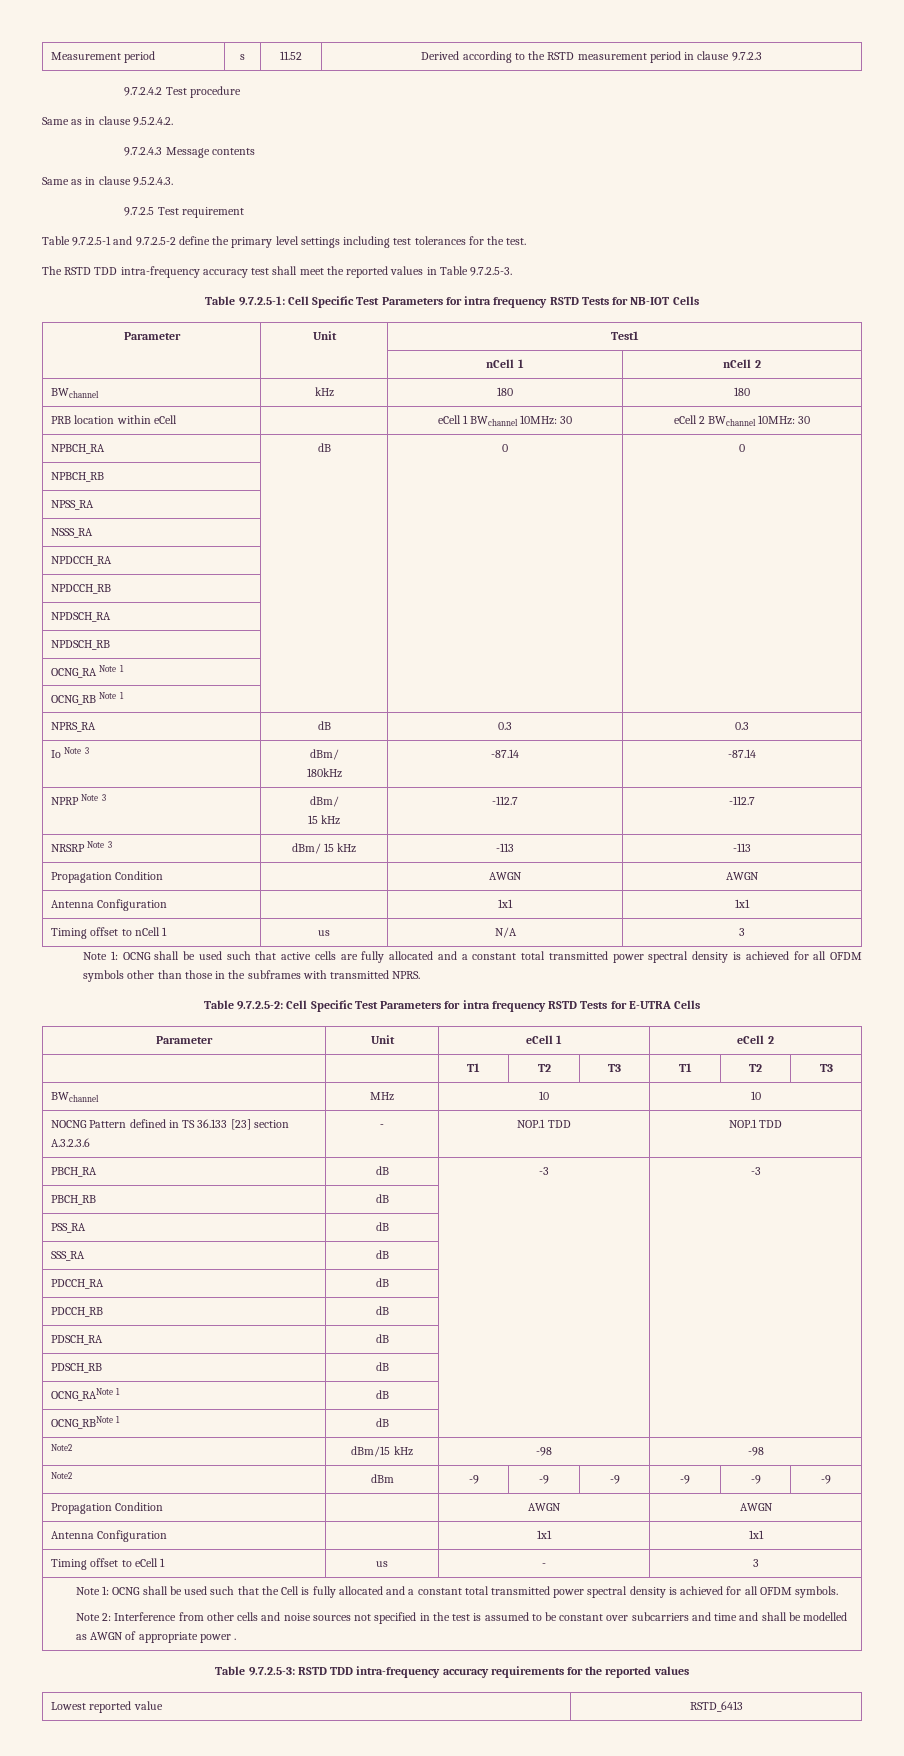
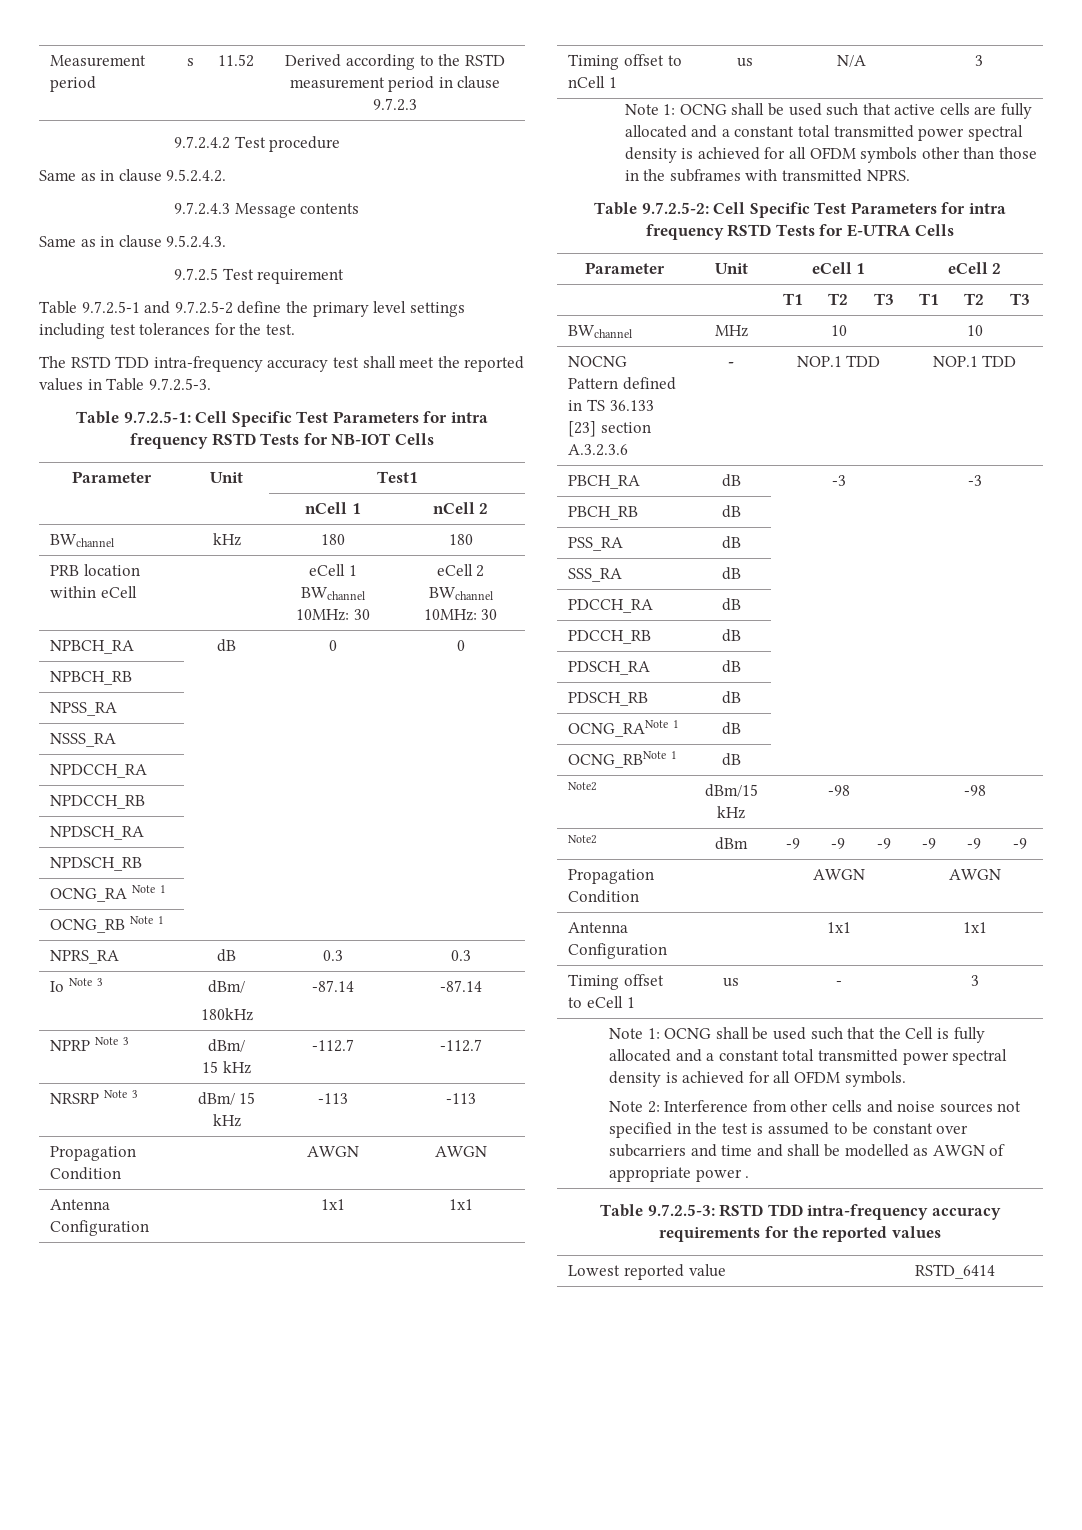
[689,1701,743,1712] RSTD_6413 -> [914,1264,995,1279] RSTD_6414

